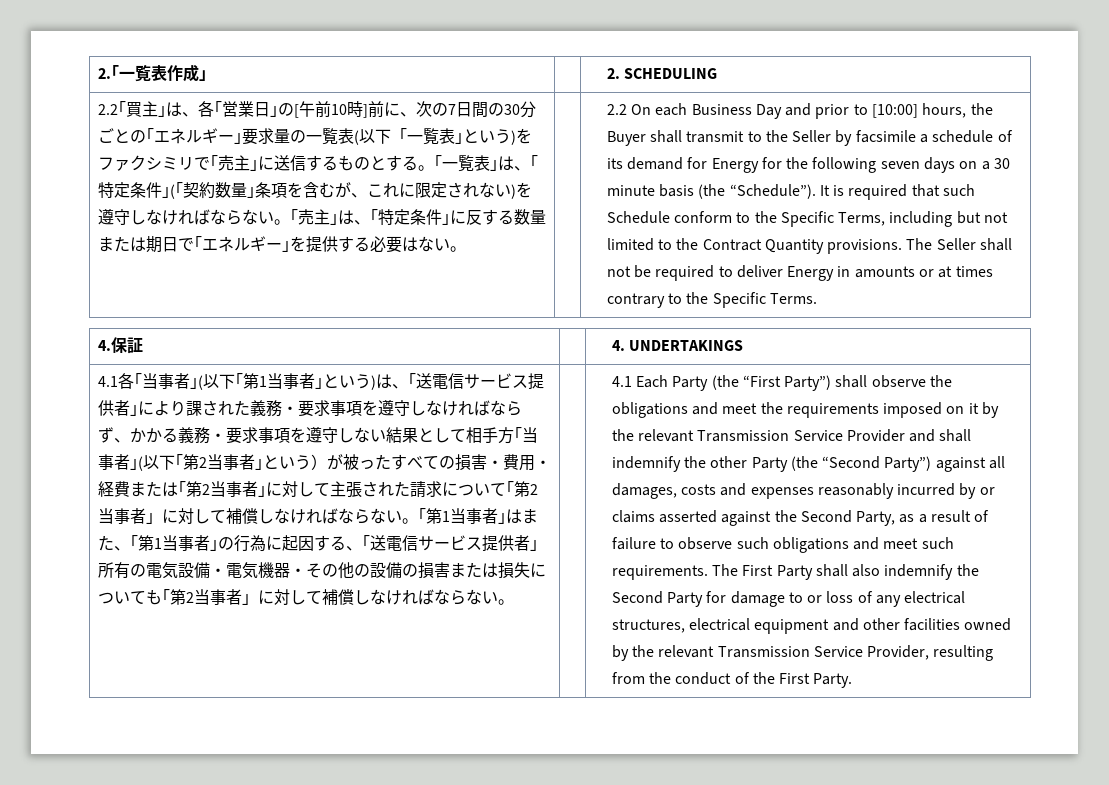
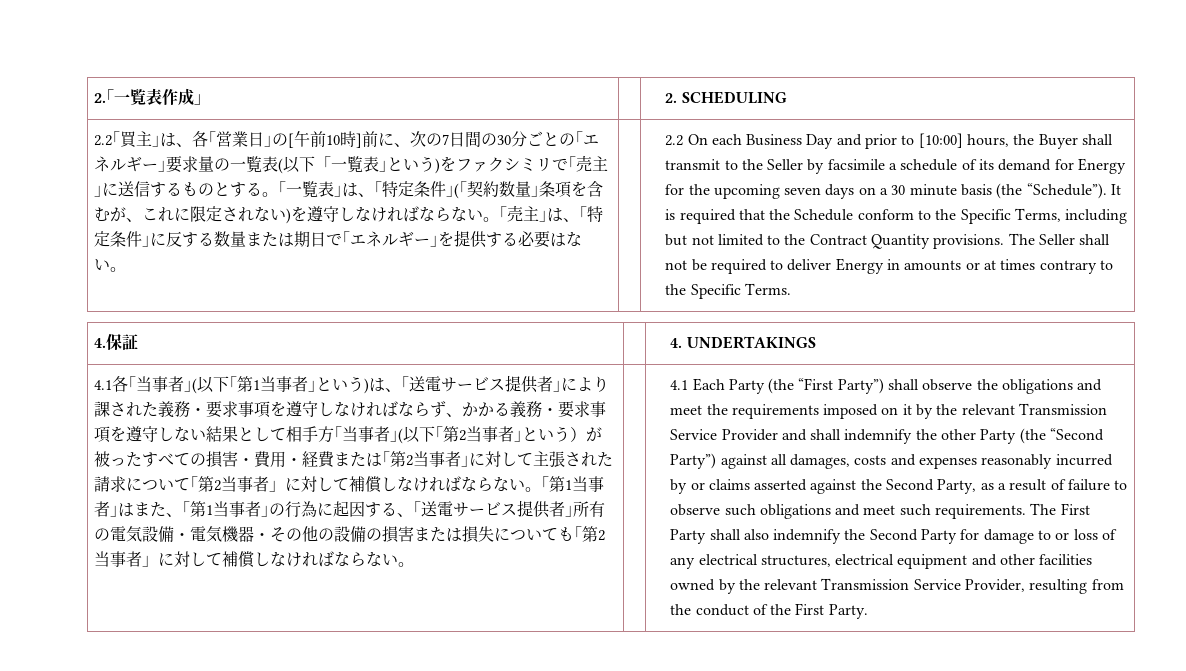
[812,157,877,173] following -> [713,184,780,199] upcoming
[943,184,976,196] such -> [769,209,791,220] the
[447,373,464,389] 信 -> (442, 383) none
[401,535,418,551] 信 -> (454, 508) none

